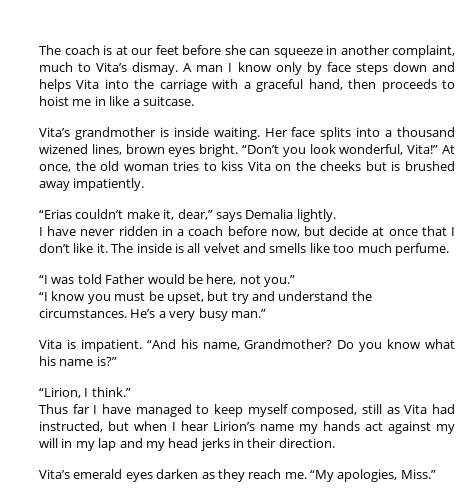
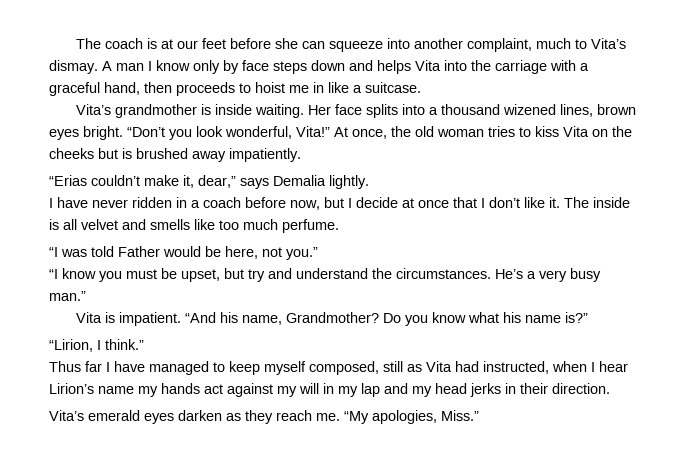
[326,45,337,55] in -> [386,38,410,49] into
(325, 231) none -> [348,198,352,208] I
[108,421,129,431] but -> (549, 367) none

